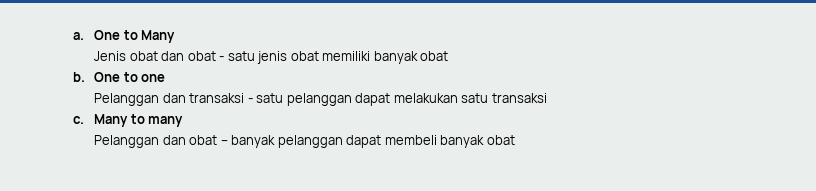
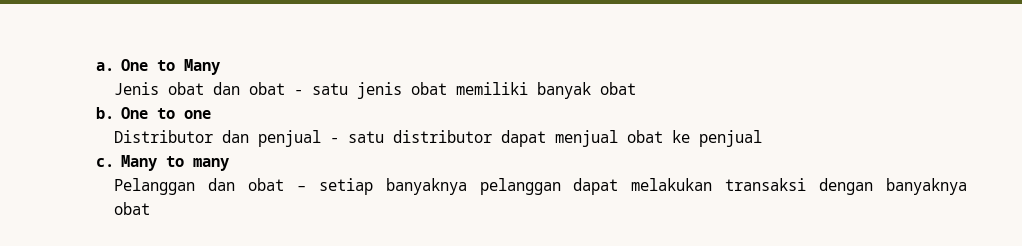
[94,93,547,106] Pelanggan dan transaksi - satu pelanggan dapat melakukan satu transaksi -> [114,130,763,147] Distributor dan penjual - satu distributor dapat menjual obat ke penjual
[231,135,485,148] banyak pelanggan dapat membeli banyak -> [318,178,967,195] setiap banyaknya pelanggan dapat melakukan transaksi dengan banyaknya

